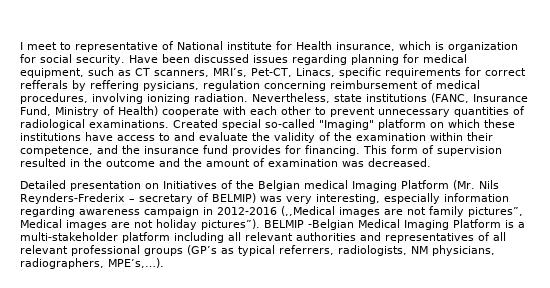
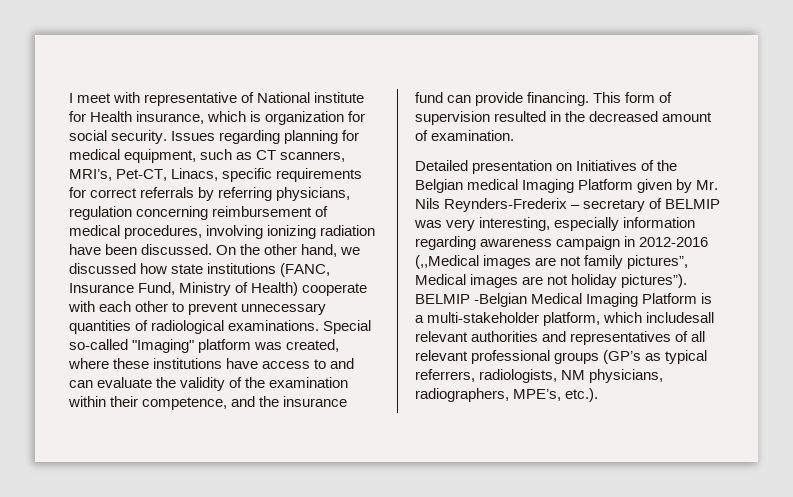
[60,42,71,50] to -> [113,92,141,103] with
[128,54,288,63] Have been discussed issues -> [171,131,216,141] Issues
[20,80,199,91] refferals by reffering pysicians, -> [140,187,351,201] referrals by referring physicians,
[194,93,330,103] radiation. Nevertheless, -> [320,225,376,236] [69,244,361,257] [69,263,168,274] radiation have been discussed. On the other hand, we discussed how
[173,119,261,130] Created special -> [323,320,372,334] Special
[430,119,480,128] on which -> [254,339,340,352] [68,358,109,369] was created, where
(195, 136) none -> [69,380,93,388] can
[232,145,301,156] provides for -> [447,92,524,106] can provide
[106,158,431,167] outcome and the amount of examination was decreased. -> [589,111,713,122] [415,130,515,141] decreased amount of examination.
[453,180,475,190] (Mr. -> [637,179,719,193] given by Mr.
[212,193,256,203] BELMIP) -> [665,199,721,209] BELMIP
[122,232,241,243] platform including all -> [543,312,715,326] platform, which includesall
[108,258,164,268] MPE’s,…). -> [513,388,599,402] MPE’s, etc.).

